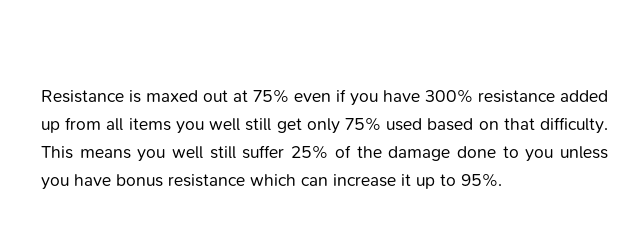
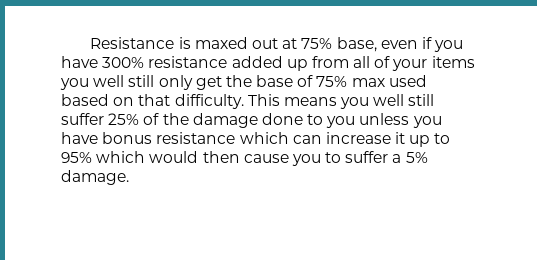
(289, 96) none -> [336,37,377,52] base,
(124, 124) none -> [374,56,428,71] of your
[276,117,381,134] get only 75% -> [158,75,385,90] only get the base of 75% max
[461,173,502,187] 95%. -> [61,151,428,166] [61,170,129,185] 95% which would then cause you to suffer a 5% damage.

